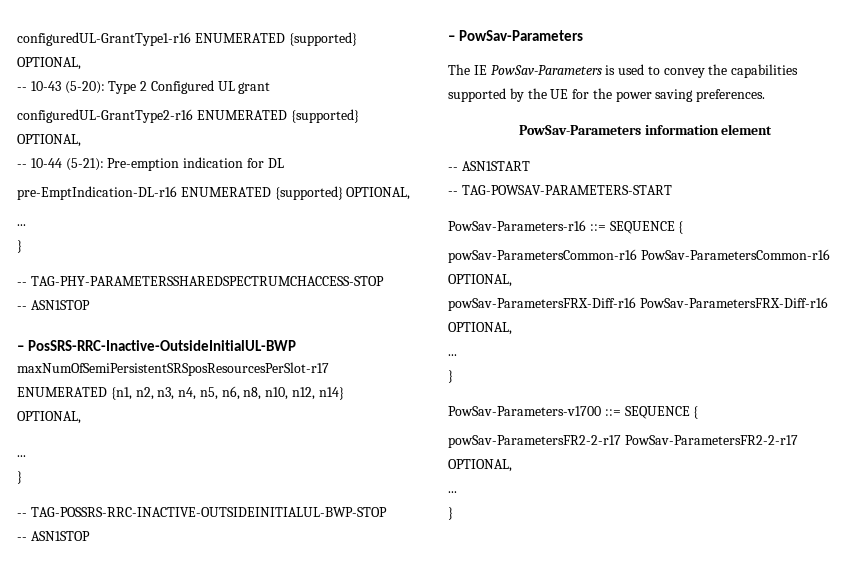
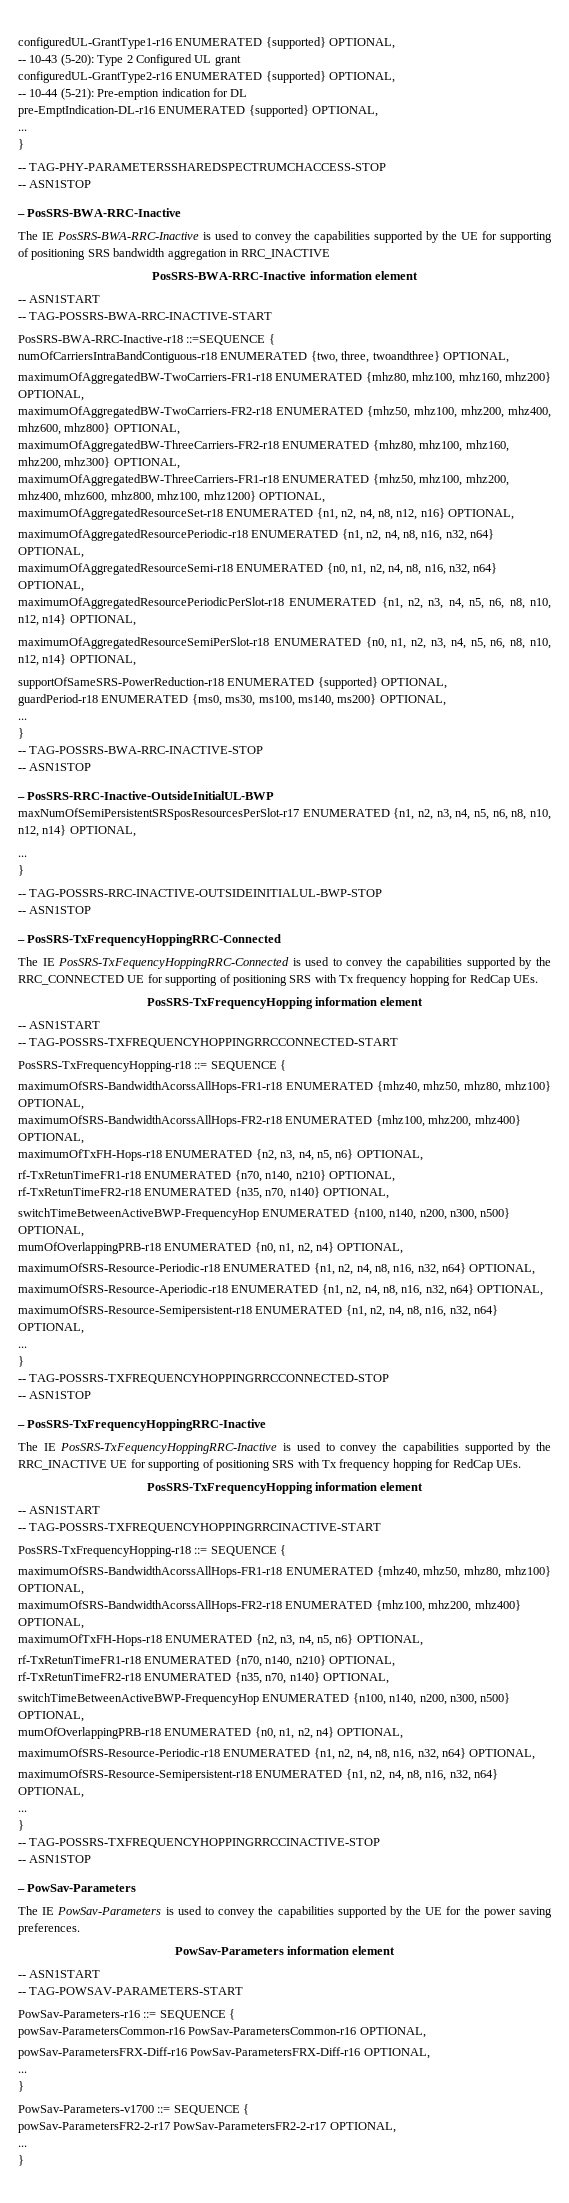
(90, 305) none -> [17,208,182,217] [18,231,552,243] [18,248,331,260] [152,271,418,280] [18,295,101,303] [18,312,273,320] [18,334,275,345] [18,351,509,363] [18,372,551,384] [18,390,84,401] [18,406,551,418] [18,423,180,435] [18,440,509,452] [18,457,180,469] [18,474,509,486] [18,491,325,503] [18,508,514,520] [18,529,494,541] [18,547,84,558] [18,563,498,575] [18,581,84,592] [18,597,551,609] [18,614,136,626] [18,637,552,649] [18,654,136,666] [18,677,448,689] [18,694,446,706] [18,718,27,720] [18,728,24,739] [18,746,264,754] [18,763,92,771] // – PosSRS-BWA-RRC-Inactive // The IE PosSRS-BWA-RRC-Inactive is used to convey the capabilities supported by the UE for supporting of positioning SRS bandwidth aggregation in RRC_INACTIVE // PosSRS-BWA-RRC-Inactive information element // -- ASN1START // -- TAG-POSSRS-BWA-RRC-INACTIVE-START // PosSRS-BWA-RRC-Inactive-r18 ::=SEQUENCE { // numOfCarriersIntraBandContiguous-r18 ENUMERATED {two, three, twoandthree} OPTIONAL, // maximumOfAggregatedBW-TwoCarriers-FR1-r18 ENUMERATED {mhz80, mhz100, mhz160, mhz200} OPTIONAL, // maximumOfAggregatedBW-TwoCarriers-FR2-r18 ENUMERATED {mhz50, mhz100, mhz200, mhz400, mhz600, mhz800} OPTIONAL, // maximumOfAggregatedBW-ThreeCarriers-FR2-r18 ENUMERATED {mhz80, mhz100, mhz160, mhz200, mhz300} OPTIONAL, // maximumOfAggregatedBW-ThreeCarriers-FR1-r18 ENUMERATED {mhz50, mhz100, mhz200, mhz400, mhz600, mhz800, mhz100, mhz1200} OPTIONAL, // maximumOfAggregatedResourceSet-r18 ENUMERATED {n1, n2, n4, n8, n12, n16} OPTIONAL, // maximumOfAggregatedResourcePeriodic-r18 ENUMERATED {n1, n2, n4, n8, n16, n32, n64} OPTIONAL, // maximumOfAggregatedResourceSemi-r18 ENUMERATED {n0, n1, n2, n4, n8, n16, n32, n64} OPTIONAL, // maximumOfAggregatedResourcePeriodicPerSlot-r18 ENUMERATED {n1, n2, n3, n4, n5, n6, n8, n10, n12, n14} OPTIONAL, // maximumOfAggregatedResourceSemiPerSlot-r18 ENUMERATED {n0, n1, n2, n3, n4, n5, n6, n8, n10, n12, n14} OPTIONAL, // supportOfSameSRS-PowerReduction-r18 ENUMERATED {supported} OPTIONAL, // guardPeriod-r18 ENUMERATED {ms0, ms30, ms100, ms140, ms200} OPTIONAL, // ... // } // -- TAG-POSSRS-BWA-RRC-INACTIVE-STOP // -- ASN1STOP
(90, 536) none -> [17,934,282,946] [18,957,552,969] [18,974,538,986] [146,997,424,1009] [18,1021,101,1029] [18,1038,399,1048] [18,1060,287,1072] [18,1081,551,1093] [18,1099,84,1110] [18,1115,521,1127] [18,1133,84,1144] [18,1149,423,1161] [18,1170,395,1182] [18,1187,389,1199] [18,1208,511,1220] [18,1226,84,1237] [18,1242,404,1254] [18,1263,536,1275] [18,1284,544,1296] [18,1305,498,1317] [18,1323,84,1334] [18,1346,27,1348] [18,1356,24,1367] [18,1374,390,1384] [18,1391,92,1399] [17,1419,267,1431] [18,1442,552,1454] [18,1459,521,1471] [146,1482,424,1494] [18,1506,101,1514] [18,1523,382,1533] [18,1545,287,1557] [18,1566,551,1578] [18,1584,84,1595] [18,1600,521,1612] [18,1618,84,1629] [18,1634,423,1646] [18,1655,395,1667] [18,1672,389,1684] [18,1693,511,1705] [18,1711,84,1722] [18,1727,404,1739] [18,1748,536,1760] [18,1769,498,1781] [18,1787,84,1798] [18,1810,27,1812] [18,1820,24,1831] [18,1838,381,1848] [18,1855,92,1863] // – PosSRS-TxFrequencyHoppingRRC-Connected // The IE PosSRS-TxFequencyHoppingRRC-Connected is used to convey the capabilities supported by the RRC_CONNECTED UE for supporting of positioning SRS with Tx frequency hopping for RedCap UEs. // PosSRS-TxFrequencyHopping information element // -- ASN1START // -- TAG-POSSRS-TXFREQUENCYHOPPINGRRCCONNECTED-START // PosSRS-TxFrequencyHopping-r18 ::= SEQUENCE { // maximumOfSRS-BandwidthAcorssAllHops-FR1-r18 ENUMERATED {mhz40, mhz50, mhz80, mhz100} OPTIONAL, // maximumOfSRS-BandwidthAcorssAllHops-FR2-r18 ENUMERATED {mhz100, mhz200, mhz400} OPTIONAL, // maximumOfTxFH-Hops-r18 ENUMERATED {n2, n3, n4, n5, n6} OPTIONAL, // rf-TxRetunTimeFR1-r18 ENUMERATED {n70, n140, n210} OPTIONAL, // rf-TxRetunTimeFR2-r18 ENUMERATED {n35, n70, n140} OPTIONAL, // switchTimeBetweenActiveBWP-FrequencyHop ENUMERATED {n100, n140, n200, n300, n500} OPTIONAL, // mumOfOverlappingPRB-r18 ENUMERATED {n0, n1, n2, n4} OPTIONAL, // maximumOfSRS-Resource-Periodic-r18 ENUMERATED {n1, n2, n4, n8, n16, n32, n64} OPTIONAL, // maximumOfSRS-Resource-Aperiodic-r18 ENUMERATED {n1, n2, n4, n8, n16, n32, n64} OPTIONAL, // maximumOfSRS-Resource-Semipersistent-r18 ENUMERATED {n1, n2, n4, n8, n16, n32, n64} OPTIONAL, // ... // } // -- TAG-POSSRS-TXFREQUENCYHOPPINGRRCCONNECTED-STOP // -- ASN1STOP // – PosSRS-TxFrequencyHoppingRRC-Inactive // The IE PosSRS-TxFequencyHoppingRRC-Inactive is used to convey the capabilities supported by the RRC_INACTIVE UE for supporting of positioning SRS with Tx frequency hopping for RedCap UEs. // PosSRS-TxFrequencyHopping information element // -- ASN1START // -- TAG-POSSRS-TXFREQUENCYHOPPINGRRCINACTIVE-START // PosSRS-TxFrequencyHopping-r18 ::= SEQUENCE { // maximumOfSRS-BandwidthAcorssAllHops-FR1-r18 ENUMERATED {mhz40, mhz50, mhz80, mhz100} OPTIONAL, // maximumOfSRS-BandwidthAcorssAllHops-FR2-r18 ENUMERATED {mhz100, mhz200, mhz400} OPTIONAL, // maximumOfTxFH-Hops-r18 ENUMERATED {n2, n3, n4, n5, n6} OPTIONAL, // rf-TxRetunTimeFR1-r18 ENUMERATED {n70, n140, n210} OPTIONAL, // rf-TxRetunTimeFR2-r18 ENUMERATED {n35, n70, n140} OPTIONAL, // switchTimeBetweenActiveBWP-FrequencyHop ENUMERATED {n100, n140, n200, n300, n500} OPTIONAL, // mumOfOverlappingPRB-r18 ENUMERATED {n0, n1, n2, n4} OPTIONAL, // maximumOfSRS-Resource-Periodic-r18 ENUMERATED {n1, n2, n4, n8, n16, n32, n64} OPTIONAL, // maximumOfSRS-Resource-Semipersistent-r18 ENUMERATED {n1, n2, n4, n8, n16, n32, n64} OPTIONAL, // ... // } // -- TAG-POSSRS-TXFREQUENCYHOPPINGRRCCINACTIVE-STOP // -- ASN1STOP

